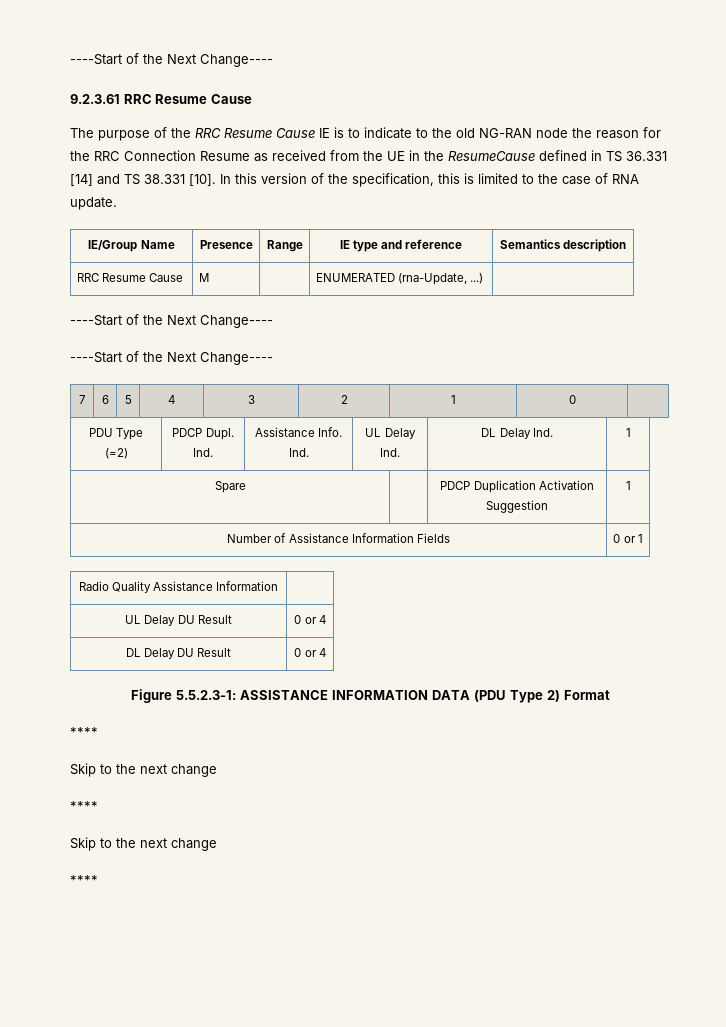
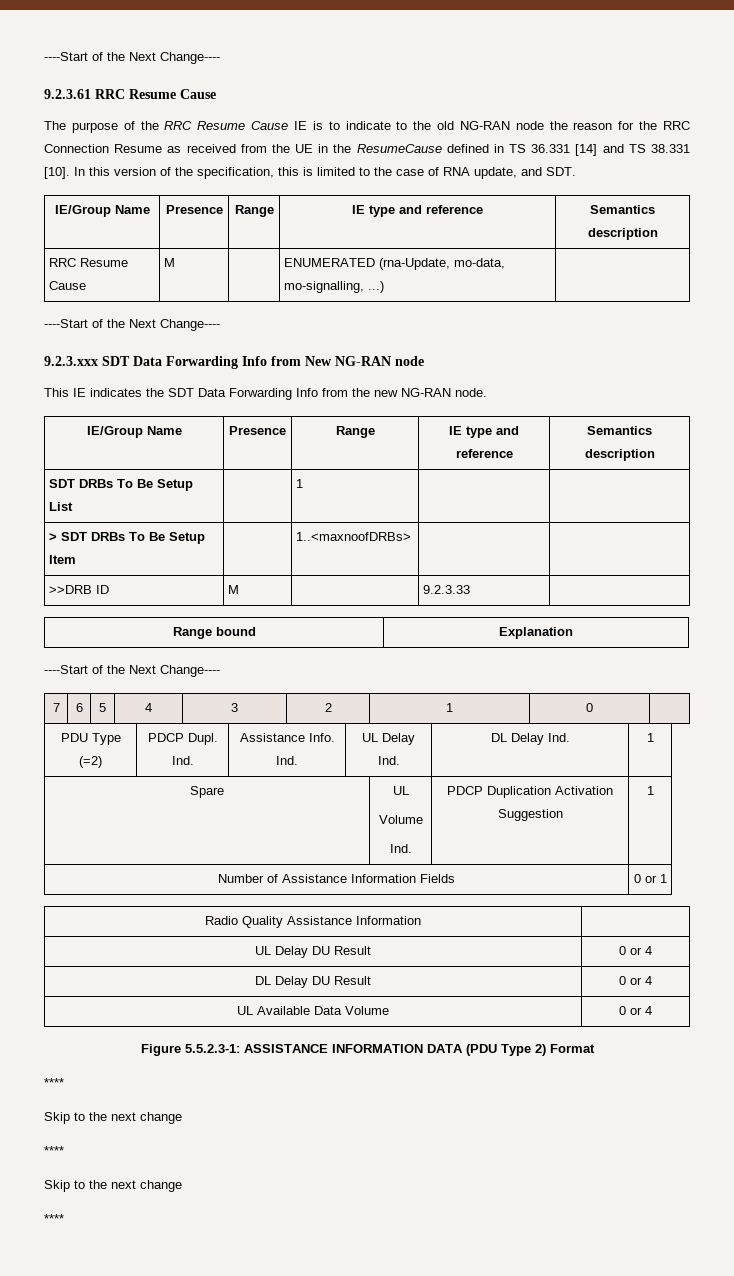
[70,197,117,210] update. -> [474,167,576,179] update, and SDT.
(467, 279) none -> [454,258,506,269] [284,281,365,293] mo-data, mo-signalling,
(273, 321) none -> [44,356,424,369] [44,388,487,400] [86,426,182,438] [229,426,286,435] [335,426,375,438] [449,426,519,438] [455,449,513,458] [587,426,652,435] [584,449,655,461] [49,479,194,491] [49,502,74,511] [296,479,304,488] [49,532,206,544] [49,555,77,564] [296,532,412,541] [49,585,110,594] [228,585,240,594] [423,585,471,594] [172,627,256,639] [499,627,573,639] // 9.2.3.xxx SDT Data Forwarding Info from New NG-RAN node // This IE indicates the SDT Data Forwarding Info from the new NG-RAN node. // IE/Group Name | Presence | Range | IE type and reference | Semantics description // SDT DRBs To Be Setup List | | 1 | | // > SDT DRBs To Be Setup Item | | 1..<maxnoofDRBs> | | // >>DRB ID | M | | 9.2.3.33 | // Range bound | Explanation
(246, 487) none -> [392,786,409,795] [378,815,423,824] [389,844,412,853] UL // Volume // Ind.
(326, 652) none -> [236,1006,389,1015] [619,1006,652,1015] // UL Available Data Volume | 0 or 4

